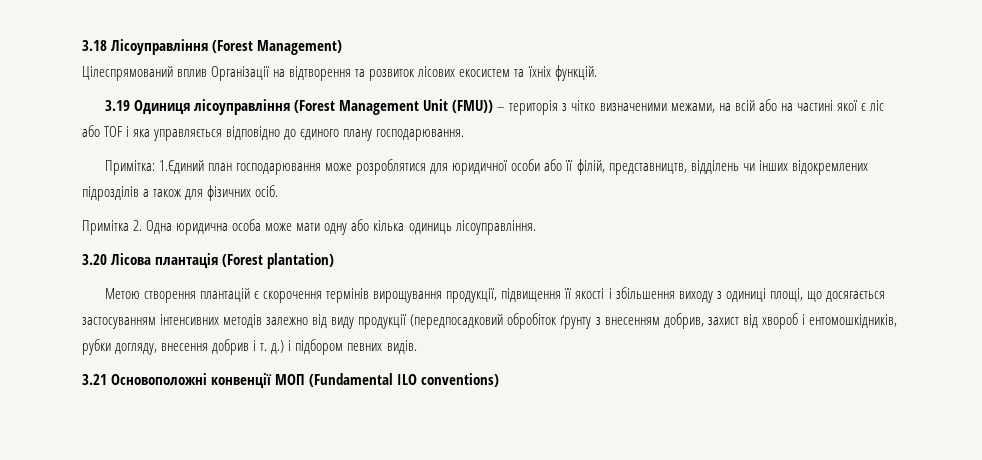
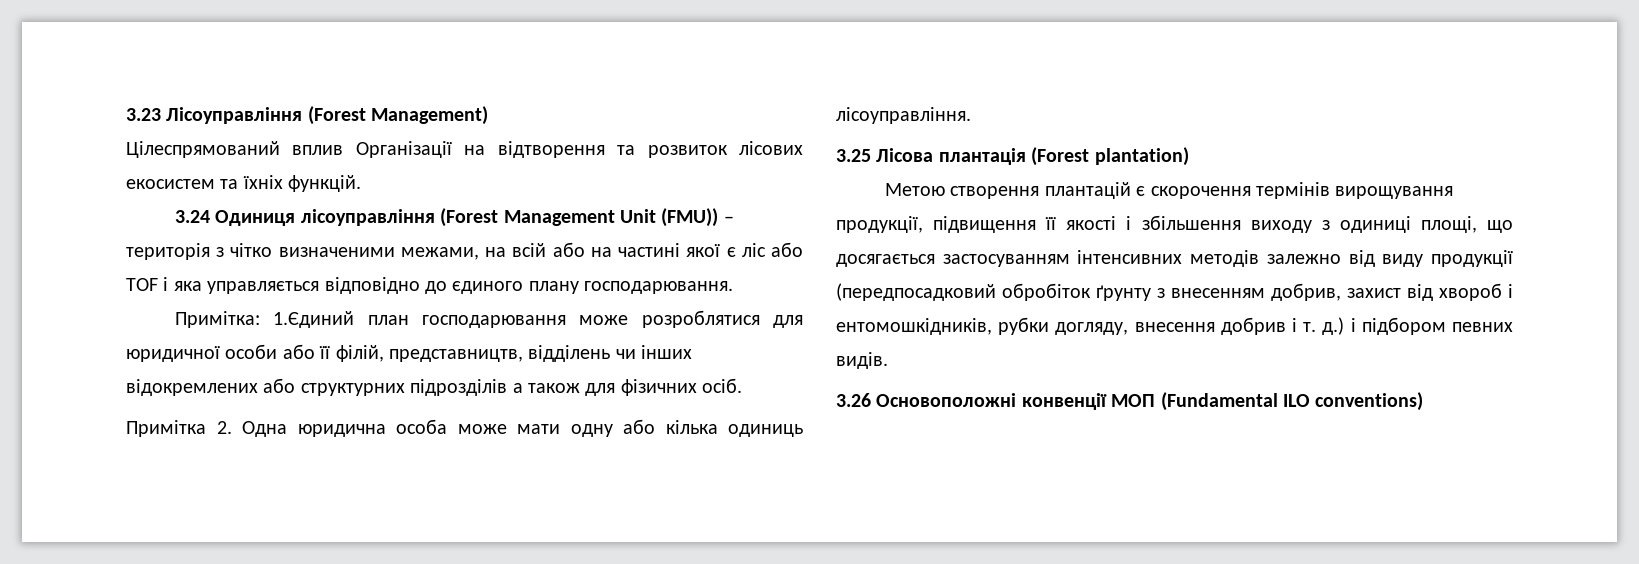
[82,40,107,51] 3.18 -> [126,108,161,121] 3.23
[104,100,130,111] 3.19 -> [175,210,211,223] 3.24
(868, 167) none -> [263,378,405,396] або структурних
[82,254,107,265] 3.20 -> [836,149,871,162] 3.25
[82,374,107,385] 3.21 -> [836,393,871,407] 3.26

